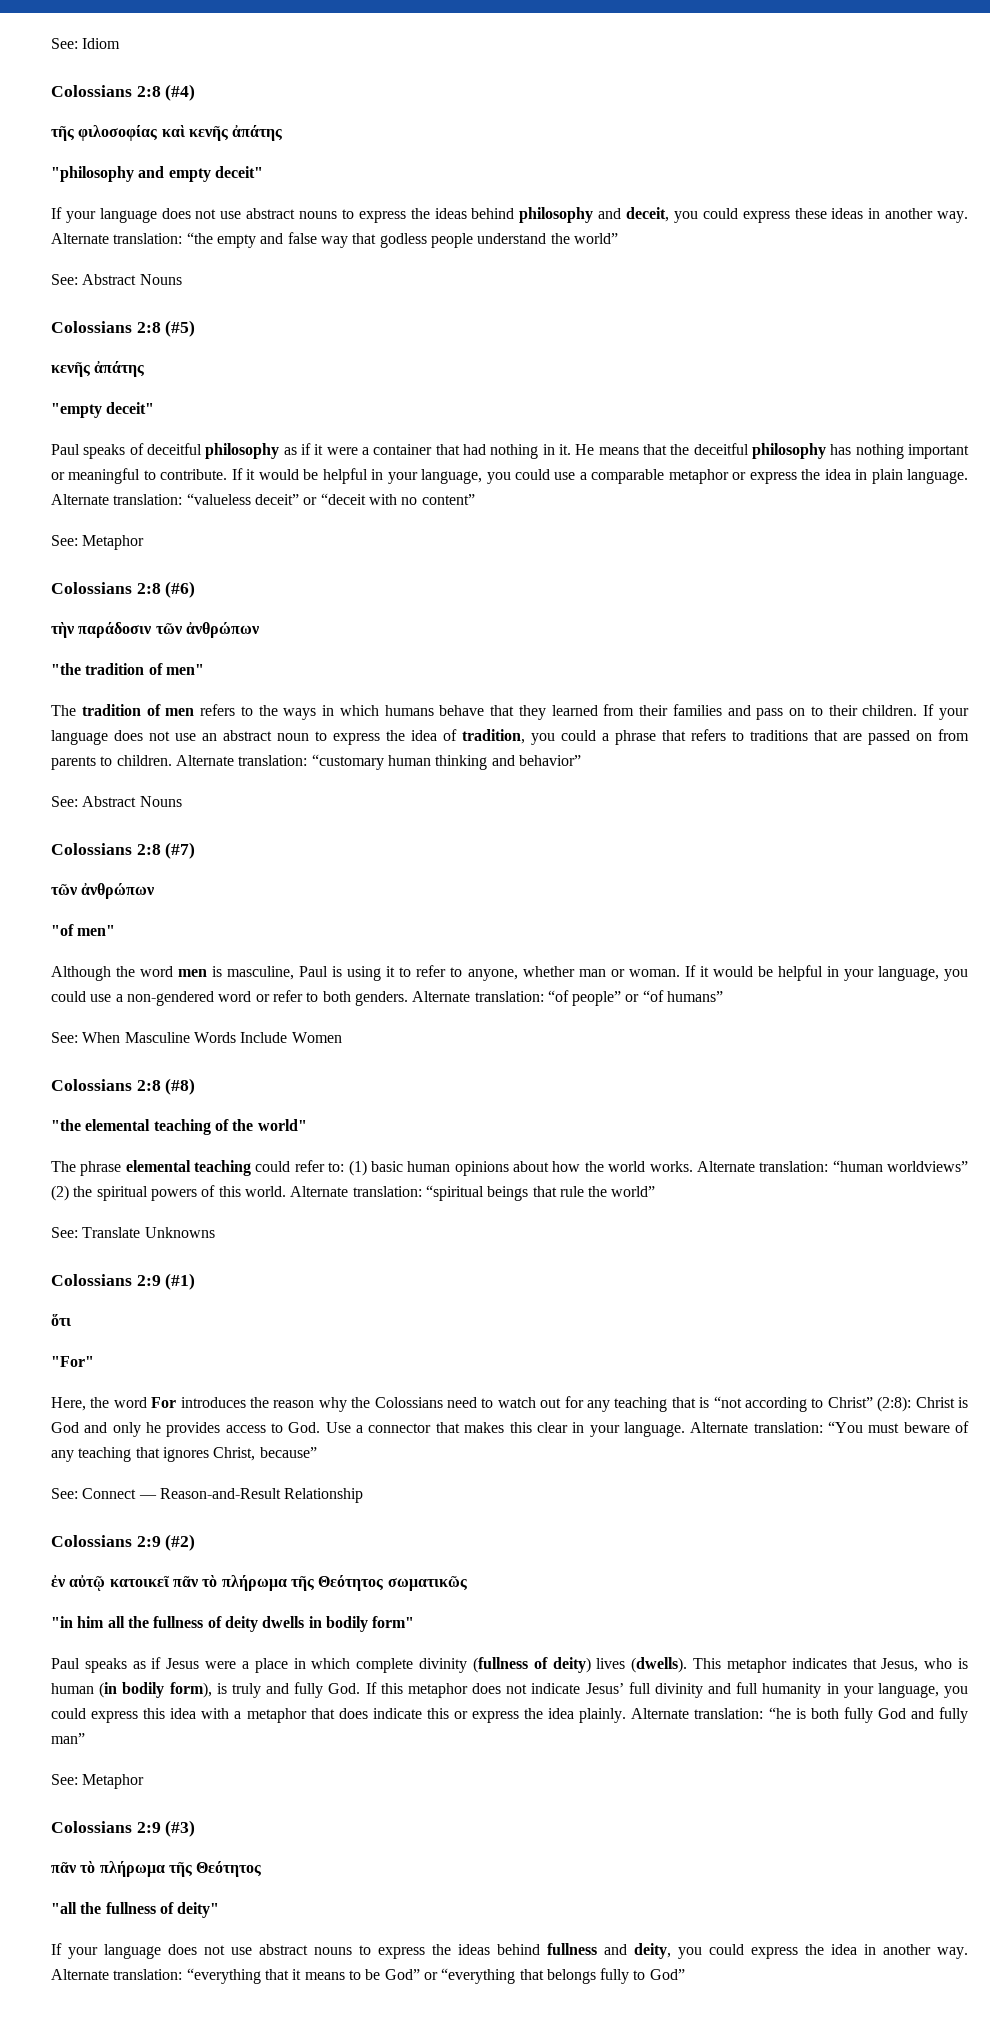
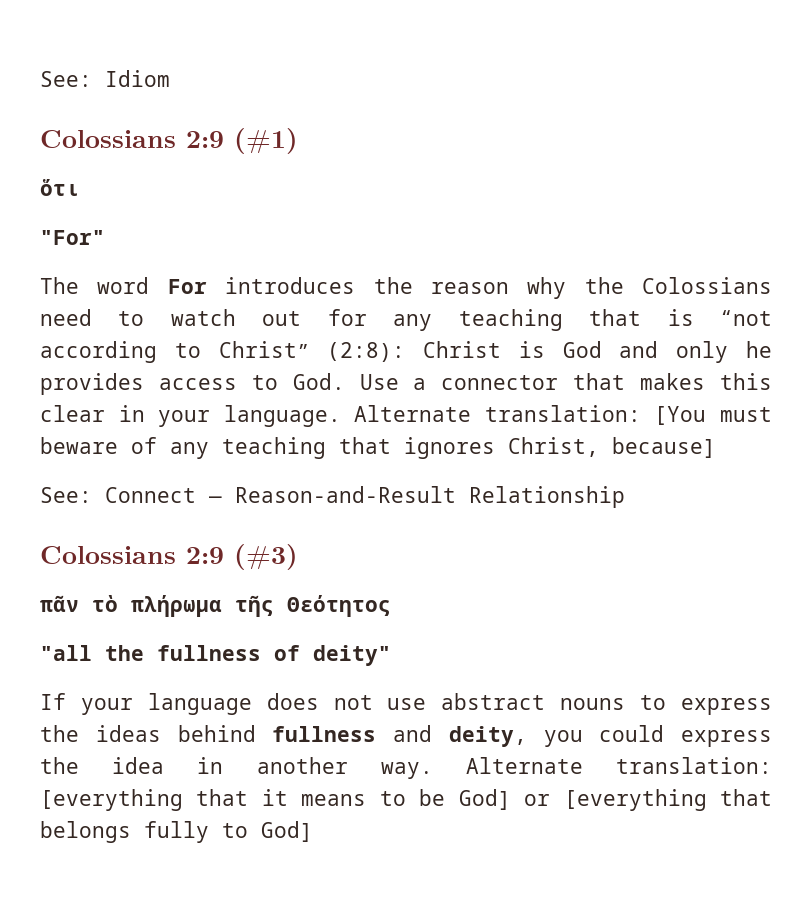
[51,84,196,101] [51,125,283,141] [51,166,263,182] [51,207,968,223] [51,232,618,248] [51,274,182,285] [51,320,196,337] [51,361,145,377] [51,402,155,418] [51,443,970,459] [51,468,969,484] [51,493,475,505] [51,535,145,550] [51,581,196,598] [51,622,259,638] [51,663,204,675] [51,704,969,720] [51,729,969,745] [51,754,581,770] [51,796,182,807] [51,842,196,859] [51,883,155,899] [51,924,116,936] [51,965,969,981] [51,990,724,1006] [51,1032,342,1043] [51,1078,196,1095] [51,1119,307,1135] [51,1160,968,1176] [51,1185,656,1201] [51,1227,215,1238] // Colossians 2:8 (#4) // τῆς φιλοσοφίας καὶ κενῆς ἀπάτης // "philosophy and empty deceit" // If your language does not use abstract nouns to express the ideas behind philosophy and deceit, you could express these ideas in another way. Alternate translation: “the empty and false way that godless people understand the world” // See: Abstract Nouns // Colossians 2:8 (#5) // κενῆς ἀπάτης // "empty deceit" // Paul speaks of deceitful philosophy as if it were a container that had nothing in it. He means that the deceitful philosophy has nothing important or meaningful to contribute. If it would be helpful in your language, you could use a comparable metaphor or express the idea in plain language. Alternate translation: “valueless deceit” or “deceit with no content” // See: Metaphor // Colossians 2:8 (#6) // τὴν παράδοσιν τῶν ἀνθρώπων // "the tradition of men" // The tradition of men refers to the ways in which humans behave that they learned from their families and pass on to their children. If your language does not use an abstract noun to express the idea of tradition, you could a phrase that refers to traditions that are passed on from parents to children. Alternate translation: “customary human thinking and behavior” // See: Abstract Nouns // Colossians 2:8 (#7) // τῶν ἀνθρώπων // "of men" // Although the word men is masculine, Paul is using it to refer to anyone, whether man or woman. If it would be helpful in your language, you could use a non-gendered word or refer to both genders. Alternate translation: “of people” or “of humans” // See: When Masculine Words Include Women // Colossians 2:8 (#8) // "the elemental teaching of the world" // The phrase elemental teaching could refer to: (1) basic human opinions about how the world works. Alternate translation: “human worldviews” (2) the spiritual powers of this world. Alternate translation: “spiritual beings that rule the world” // See: Translate Unknowns -> (170, 78) none
[51,1397,110,1411] Here, the -> [40,277,79,294] The
[827,1421,863,1433] “You -> [654,406,707,425] [You
[259,1447,317,1458] because” -> [612,437,716,458] because]
[51,1534,196,1551] [51,1575,467,1591] [51,1616,415,1632] [51,1657,969,1673] [51,1682,968,1698] [51,1707,969,1723] [51,1733,85,1744] [51,1774,145,1789] // Colossians 2:9 (#2) // ἐν αὐτῷ κατοικεῖ πᾶν τὸ πλήρωμα τῆς Θεότητος σωματικῶς // "in him all the fullness of deity dwells in bodily form" // Paul speaks as if Jesus were a place in which complete divinity (fullness of deity) lives (dwells). This metaphor indicates that Jesus, who is human (in bodily form), is truly and fully God. If this metaphor does not indicate Jesus’ full divinity and full humanity in your language, you could express this idea with a metaphor that does indicate this or express the idea plainly. Alternate translation: “he is both fully God and fully man” // See: Metaphor -> (625, 497) none
[186,1968,261,1984] “everything -> [40,789,183,811] [everything
[384,1968,516,1984] God” or “everything -> [458,789,707,811] God] or [everything
[649,1969,685,1980] God” -> [261,821,313,842] God]

